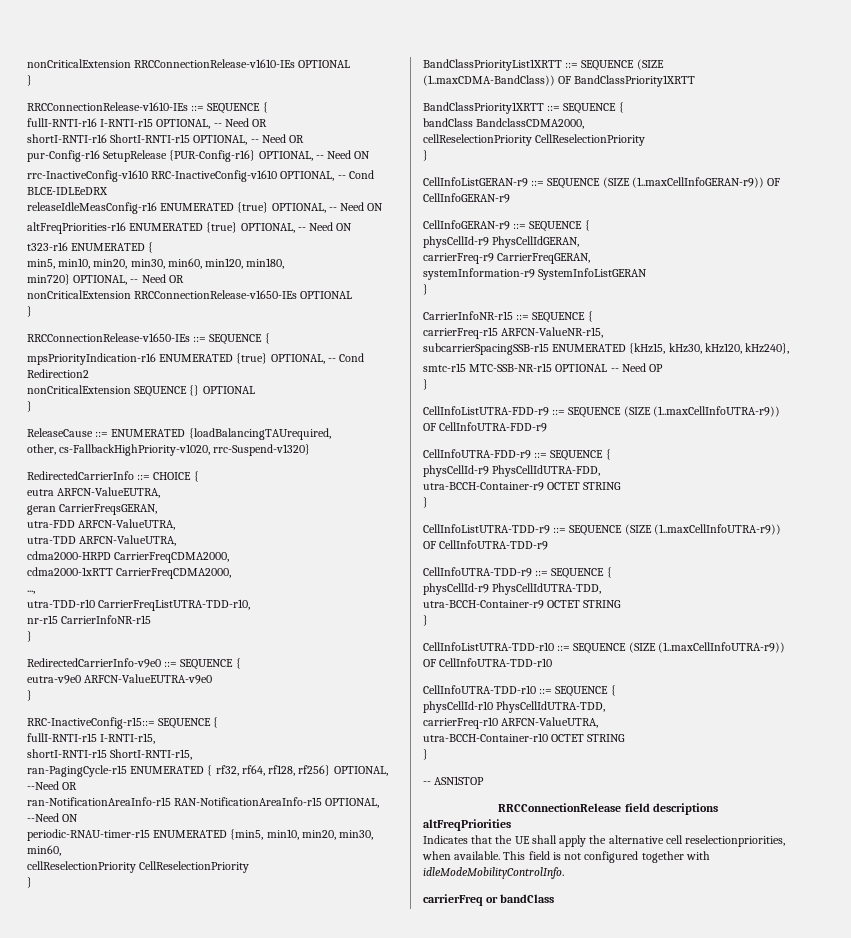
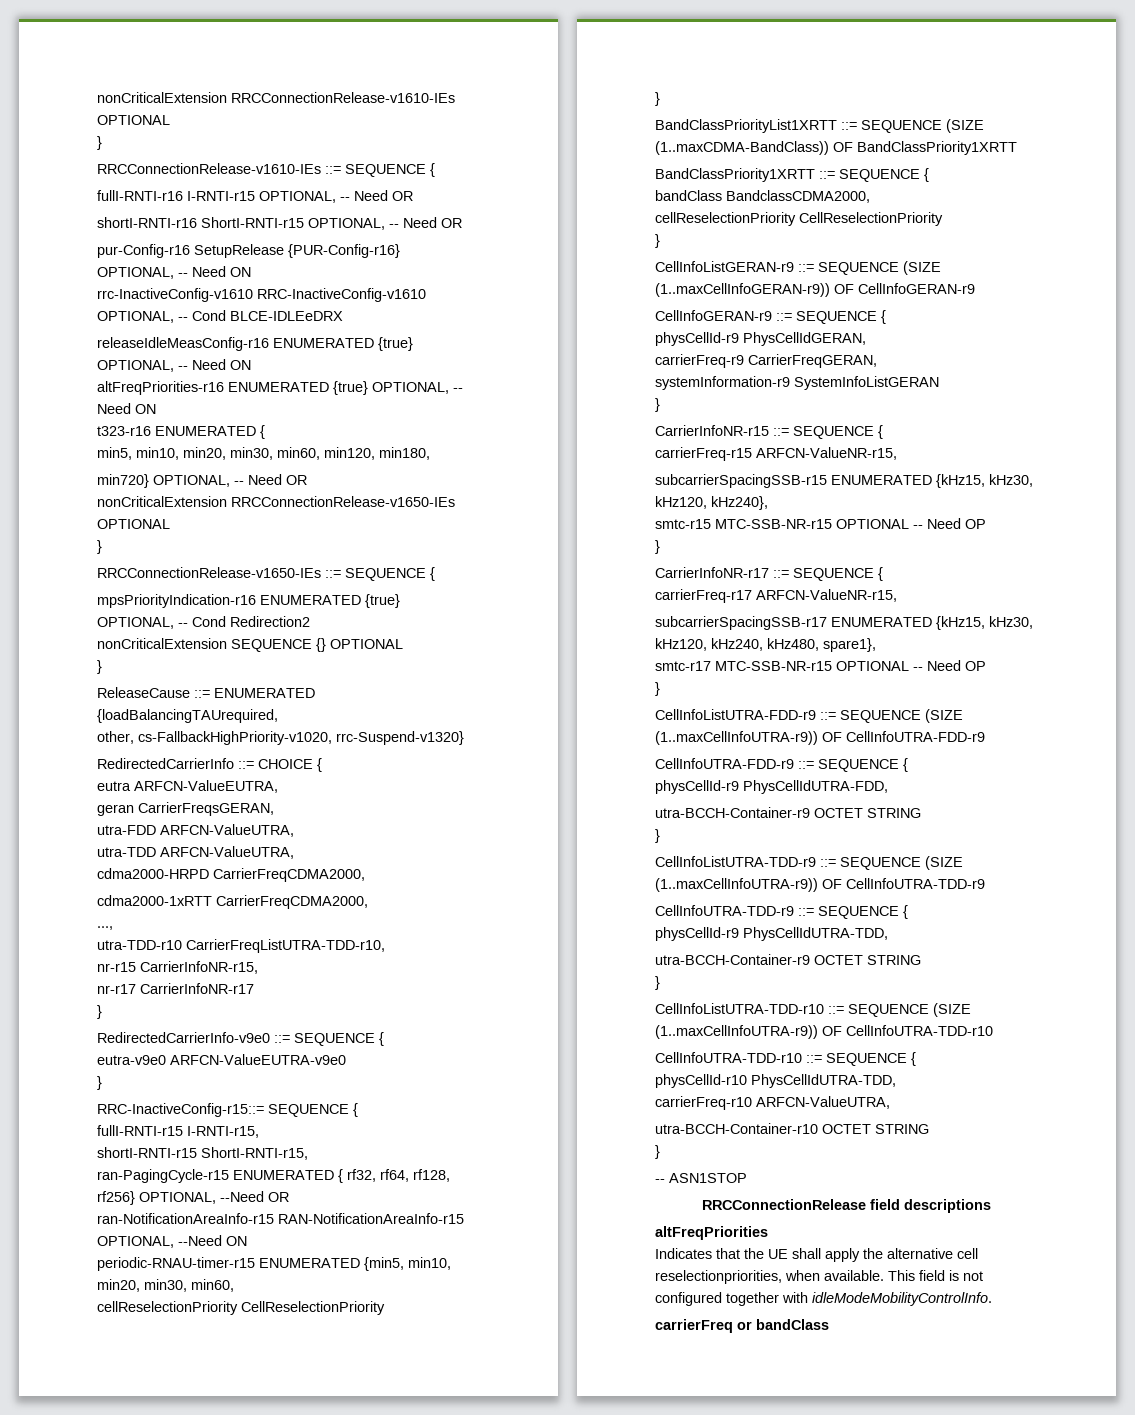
[61,615,152,624] CarrierInfoNR-r15 -> [140,961,258,974] [97,983,254,994] CarrierInfoNR-r15, // nr-r17 CarrierInfoNR-r17
(428, 384) none -> [655,567,883,581] [655,589,897,603] [655,616,1033,630] [655,638,876,652] [655,660,986,671] [655,682,660,696] // CarrierInfoNR-r17 ::= SEQUENCE { // carrierFreq-r17 ARFCN-ValueNR-r15, // subcarrierSpacingSSB-r17 ENUMERATED {kHz15, kHz30, kHz120, kHz240, kHz480, spare1}, // smtc-r17 MTC-SSB-NR-r15 OPTIONAL -- Need OP // }

